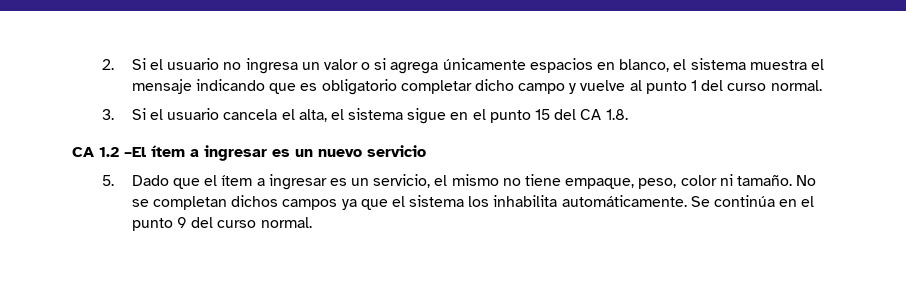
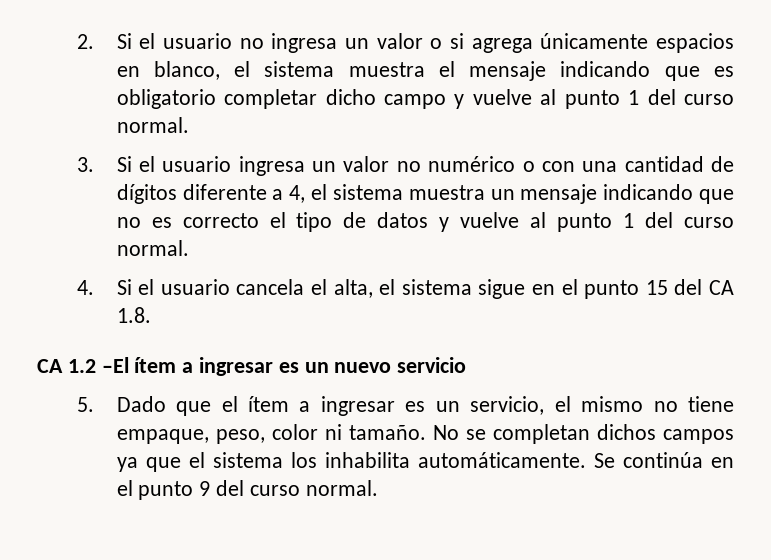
(220, 114) none -> [238,156,734,176] [116,184,734,204] [116,212,735,232] [116,240,189,256] [76,279,230,295] ingresa un valor no numérico o con una cantidad de dígitos diferente a 4, el sistema muestra un mensaje indicando que no es correcto el tipo de datos y vuelve al punto 1 del curso normal. // 4. Si el usuario

